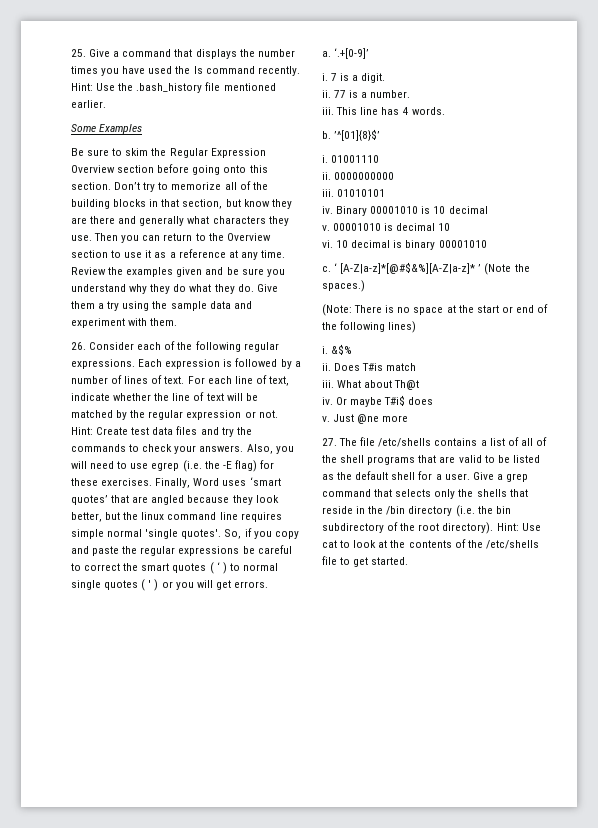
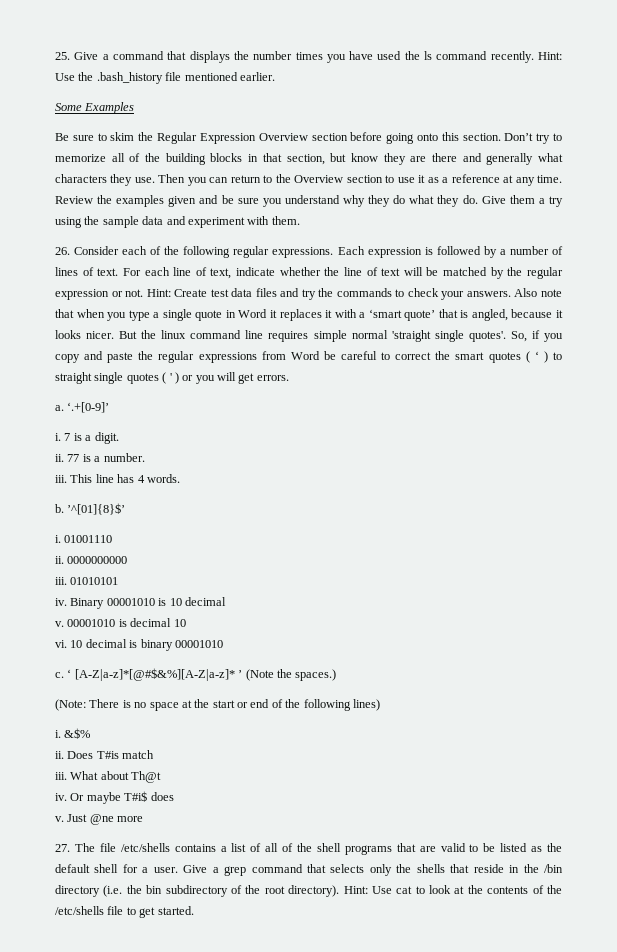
[246,444,294,454] [71,460,274,472] [71,477,281,488] [71,495,279,505] [71,512,121,522] Also, you will need to use egrep (i.e. the -E flag) for these exercises. Finally, Word uses ‘smart quotes’ that are angled because they look better, but -> [514,288,562,297] [55,309,564,321] [55,330,138,339] Also note that when you type a single quote in Word it replaces it with a ‘smart quote’ that is angled, because it looks nicer. But
[145,529,179,539] 'single -> [391,330,464,342] 'straight single
(240, 551) none -> [261,351,320,360] from Word
[242,563,278,571] normal -> [55,372,92,384] straight

